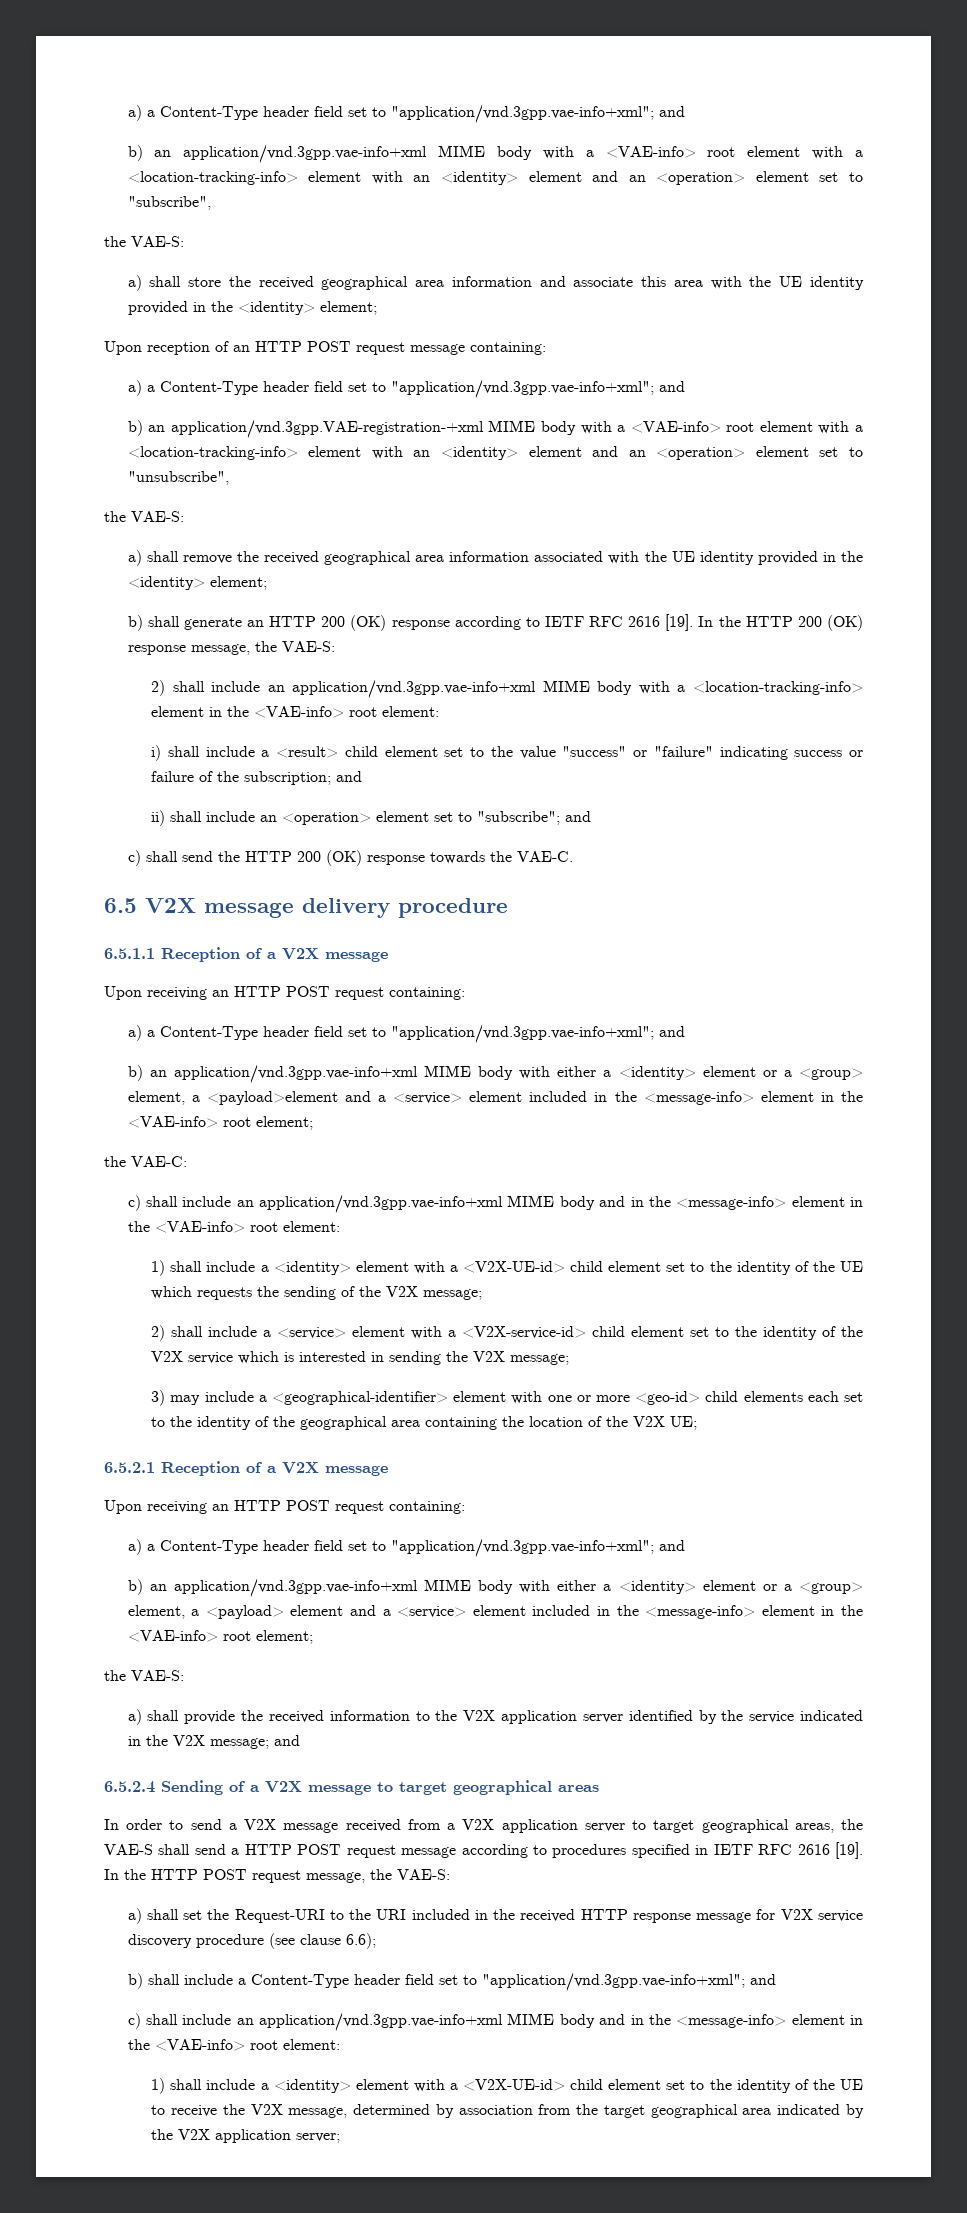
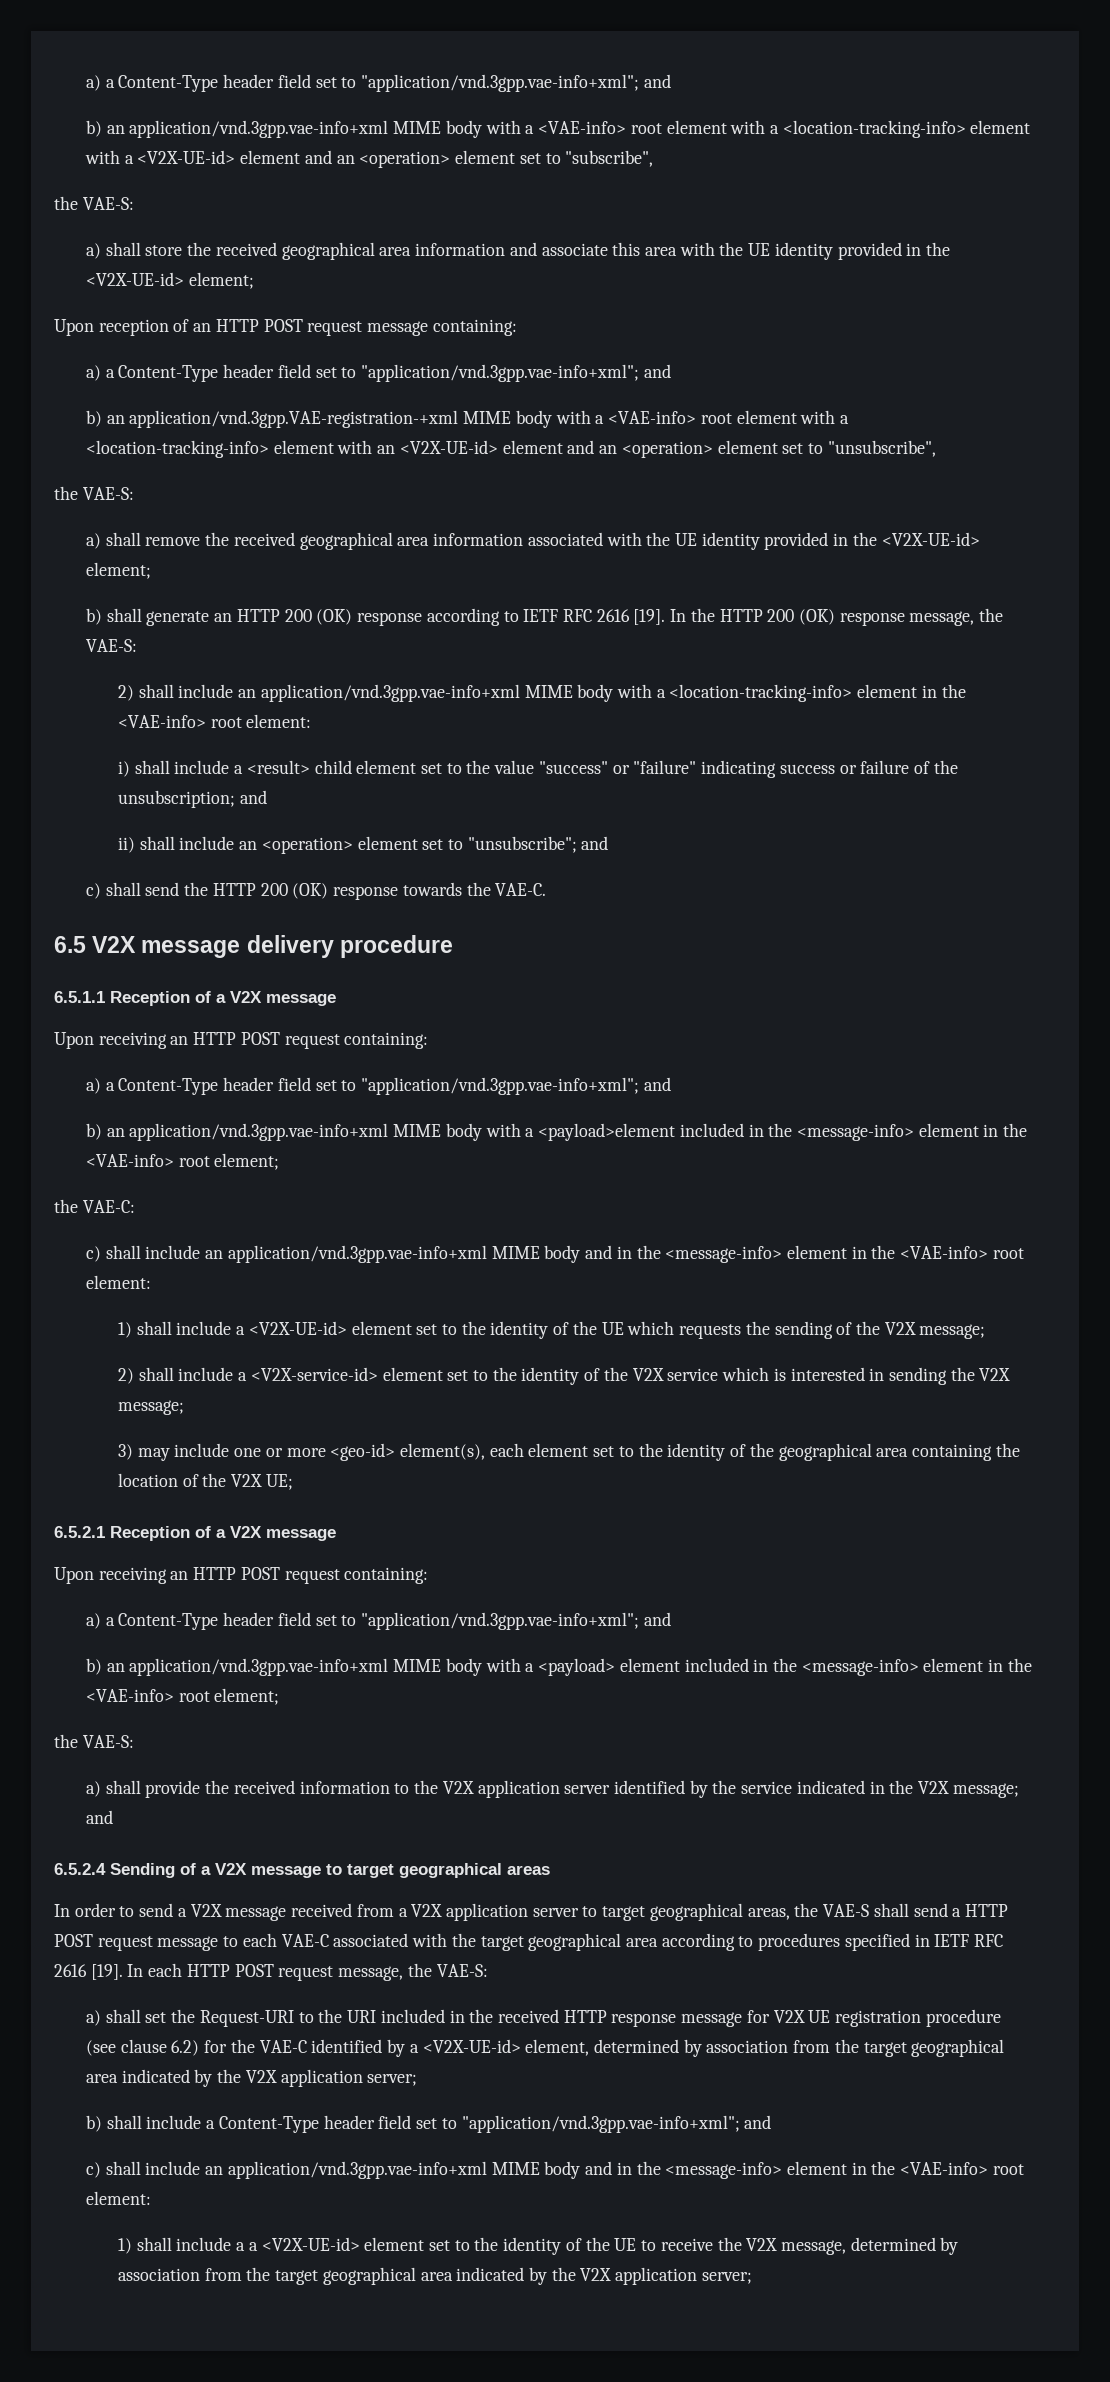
[413,171,518,185] an <identity> -> [124,150,236,164] a <V2X-UE-id>
[237,301,315,315] <identity> -> [85,272,184,286] <V2X-UE-id>
[440,446,518,460] <identity> -> [399,440,498,454] <V2X-UE-id>
[127,576,205,590] <identity> -> [881,532,980,546] <V2X-UE-id>
[244,771,332,785] subscription; -> [117,790,235,808] unsubscription;
[477,811,561,825] "subscribe"; -> [467,836,577,853] "unsubscribe";
[557,1066,863,1080] [127,1091,523,1105] either a <identity> element or a <group> element, a <payload>element and a <service> element -> [525,1123,676,1141] a <payload>element
[273,1261,604,1275] <identity> element with a <V2X-UE-id> child -> [248,1321,347,1335] <V2X-UE-id>
[277,1326,626,1339] <service> element with a <V2X-service-id> child -> [250,1367,378,1381] <V2X-service-id>
[258,1391,543,1405] a <geographical-identifier> element with -> (230, 1450) none
[705,1391,839,1402] child elements each -> [400,1443,589,1460] element(s), each element
[557,1580,863,1594] [127,1605,467,1619] either a <identity> element or a <group> element, a <payload> element and a <service> -> [525,1658,616,1676] a <payload>
(457, 1852) none -> [223,1933,658,1951] to each VAE-C associated with the target geographical area
[124,1869,146,1880] the -> [148,1963,183,1977] each
[817,1910,863,1922] [127,1934,192,1948] service discovery -> [808,2010,922,2027] UE registration
[345,1933,376,1949] 6.6); -> [171,2039,1005,2057] [85,2069,418,2087] 6.2) for the VAE-C identified by a <V2X-UE-id> element, determined by association from the target geographical area indicated by the V2X application server;
[273,2079,604,2093] <identity> element with a <V2X-UE-id> child -> [248,2237,360,2251] a <V2X-UE-id>

